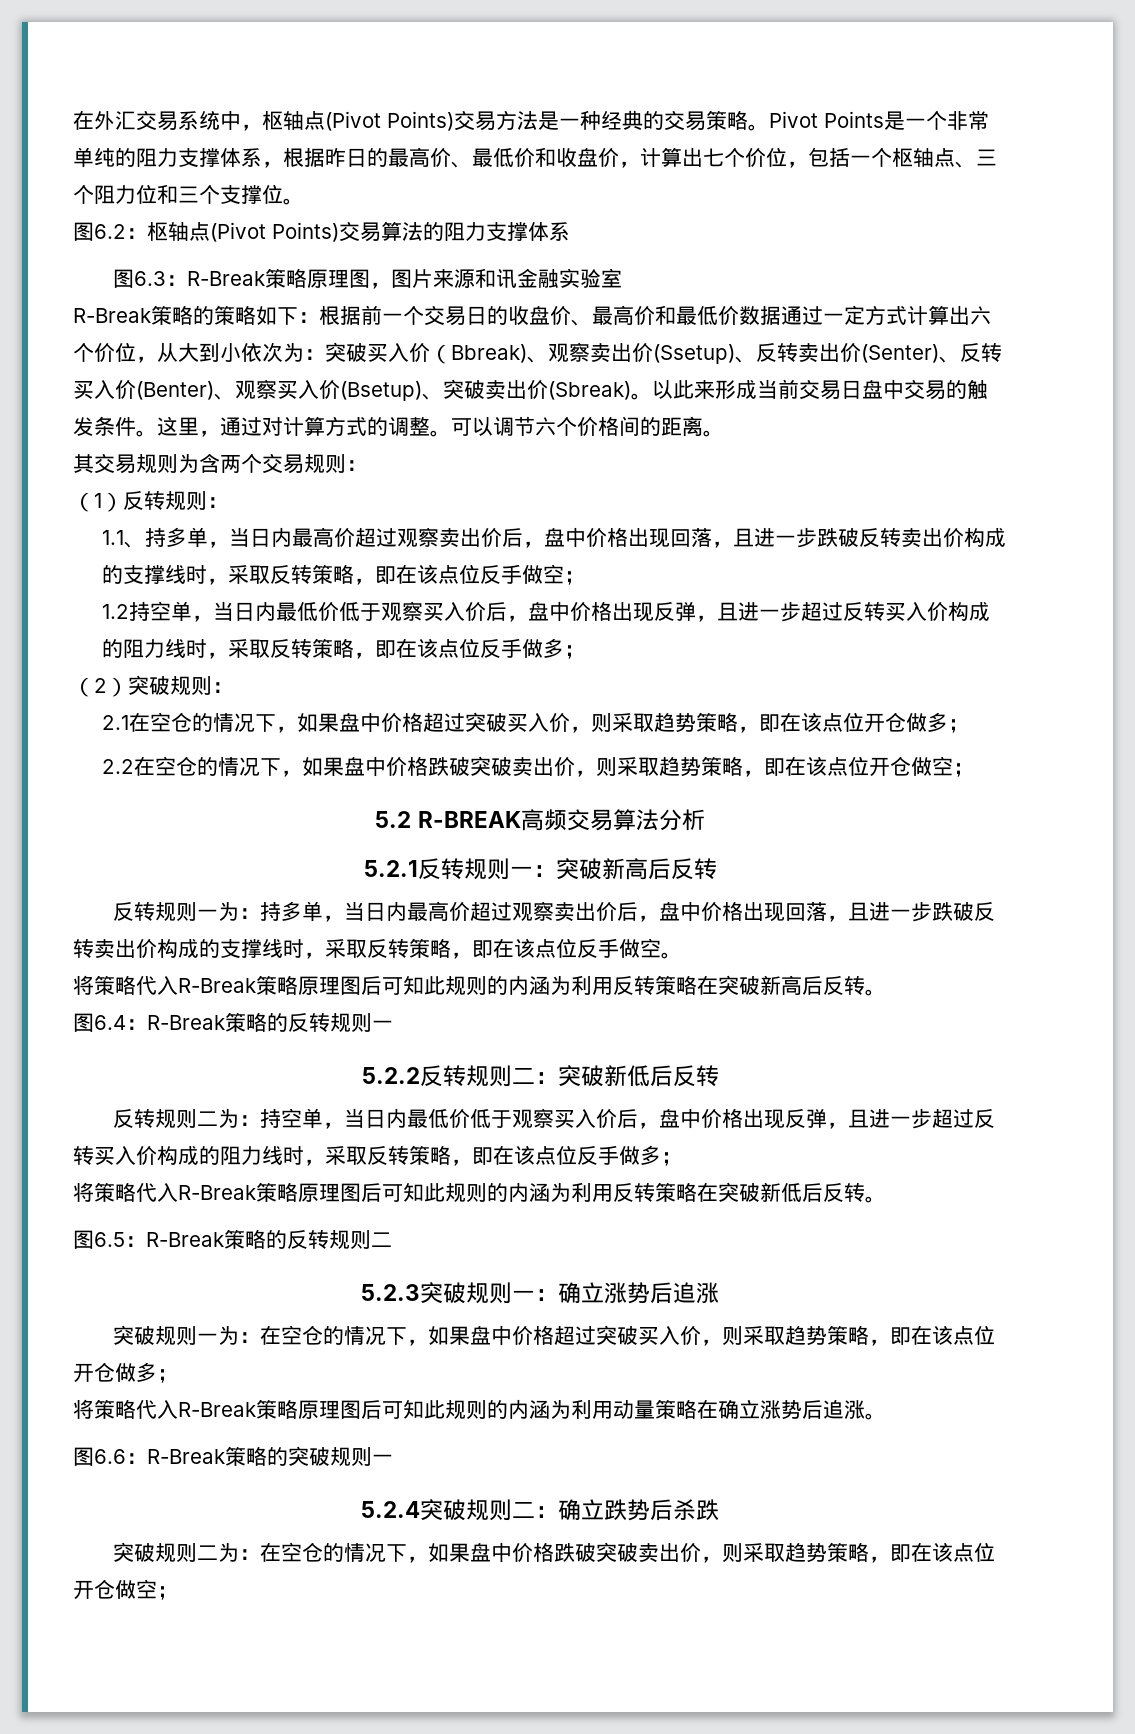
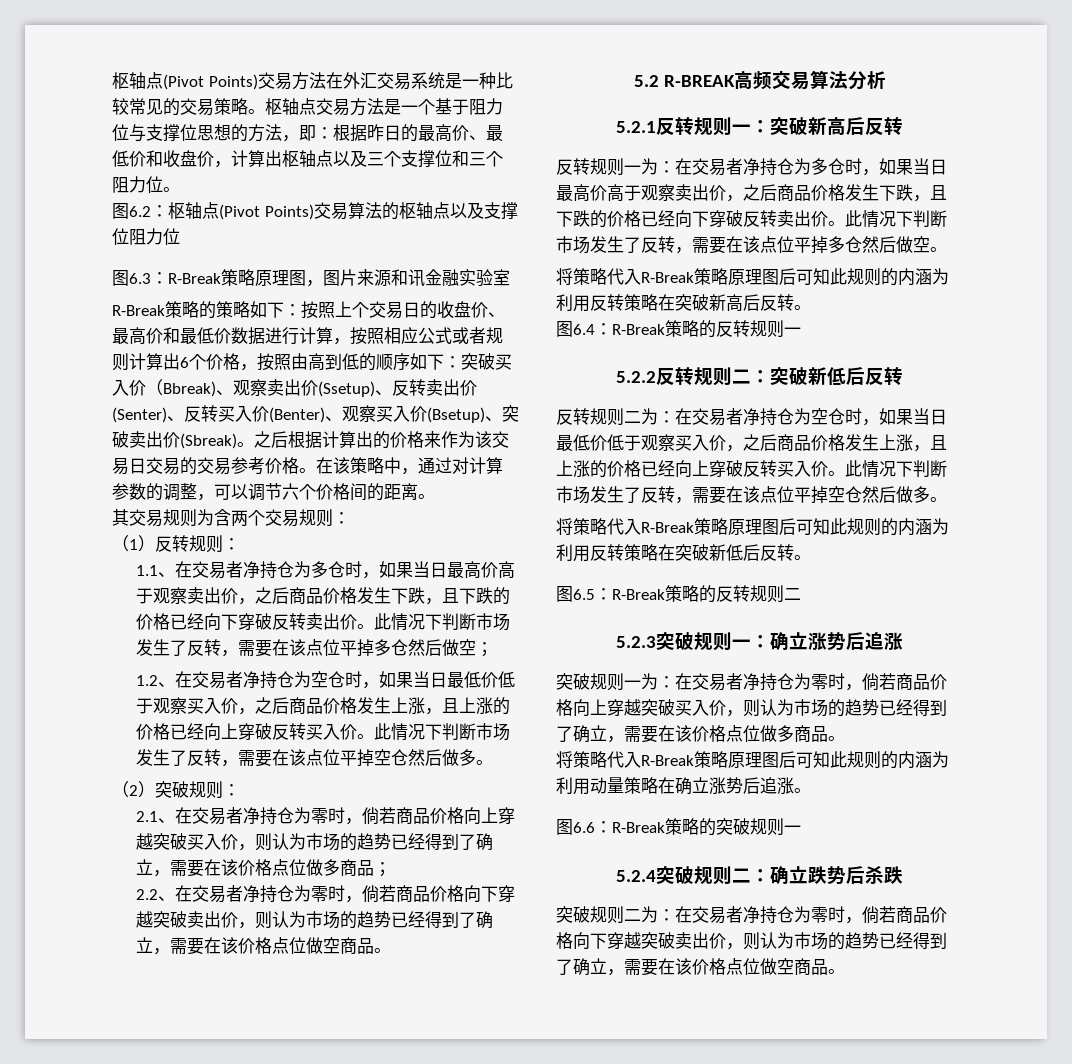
[73,110,262,131] 在外汇交易系统中， -> (112, 80) none
[538,110,989,131] [73,147,283,168] 是一种经典的交易策略。Pivot Points是一个非常单纯的阻力支撑体系， -> [325,72,513,90] [112,98,503,116] [112,124,333,142] 在外汇交易系统是一种比较常见的交易策略。枢轴点交易方法是一个基于阻力位与支撑位思想的方法，即：
[703,147,997,168] [73,184,262,204] 七个价位，包括一个枢轴点、三个阻力位和三个支撑 -> [282,150,503,167] [112,176,146,193] 枢轴点以及三个支撑位和三个阻力
[444,222,570,241] 阻力支撑体系 -> [398,202,518,219] [112,228,180,245] 枢轴点以及支撑位阻力位
[319,305,403,325] 根据前一 -> [301,301,352,319] 按照上
[781,305,991,326] [73,342,304,363] 通过一定方式计算出六个价位，从大到小依次为 -> [265,327,503,345] [112,353,444,371] 进行计算，按照相应公式或者规则计算出6个价格，按照由高到低的顺序如下
[652,379,988,400] [73,416,451,437] 以此来形成当前交易日盘中交易的触发条件。这里，通过对计算方式的调整。 -> [254,431,509,449] [112,457,503,475] [112,483,214,501] 之后根据计算出的价格来作为该交易日交易的交易参考价格。在该策略中，通过对计算参数的调整，
[145,527,1007,548] [102,564,586,585] [102,601,991,622] [102,638,586,659] 持多单，当日内最高价超过观察卖出价后，盘中价格出现回落，且进一步跌破反转卖出价构成的支撑线时，采取反转策略，即在该点位反手做空； // 1.2持空单，当日内最低价低于观察买入价后，盘中价格出现反弹，且进一步超过反转买入价构成的阻力线时，采取反转策略，即在该点位反手做多； -> [175,561,516,579] [136,587,511,605] [136,613,511,631] [136,639,494,657] [136,671,516,689] [136,697,511,715] [136,723,511,741] [136,749,494,767] 在交易者净持仓为多仓时，如果当日最高价高于观察卖出价，之后商品价格发生下跌，且下跌的价格已经向下穿破反转卖出价。此情况下判断市场发生了反转，需要在该点位平掉多仓然后做空； // 1.2、在交易者净持仓为空仓时，如果当日最低价低于观察买入价，之后商品价格发生上涨，且上涨的价格已经向上穿破反转买入价。此情况下判断市场发生了反转，需要在该点位平掉空仓然后做多。
[129,712,970,733] [102,756,975,777] 在空仓的情况下，如果盘中价格超过突破买入价，则采取趋势策略，即在该点位开仓做多； // 2.2在空仓的情况下，如果盘中价格跌破突破卖出价，则采取趋势策略，即在该点位开仓做空； -> [158,807,516,825] [136,833,494,851] [136,859,392,877] [136,885,516,903] [136,911,494,929] [136,937,392,955] 、在交易者净持仓为零时，倘若商品价格向上穿越突破买入价，则认为市场的趋势已经得到了确立，需要在该价格点位做多商品； // 2.2、在交易者净持仓为零时，倘若商品价格向下穿越突破卖出价，则认为市场的趋势已经得到了确立，需要在该价格点位做空商品。
[259,901,995,922] [73,938,619,959] 持多单，当日内最高价超过观察卖出价后，盘中价格出现回落，且进一步跌破反转卖出价构成的支撑线时，采取反转策略，即在该点位反手 -> [675,158,947,176] [556,184,947,202] [556,210,947,228] [556,236,896,254] 在交易者净持仓为多仓时，如果当日最高价高于观察卖出价，之后商品价格发生下跌，且下跌的价格已经向下穿破反转卖出价。此情况下判断市场发生了反转，需要在该点位平掉多仓然后
[259,1108,995,1129] [73,1145,682,1166] 持空单，当日内最低价低于观察买入价后，盘中价格出现反弹，且进一步超过反转买入价构成的阻力线时，采取反转策略，即在该点位反手做多； -> [675,408,947,426] [556,434,947,452] [556,460,947,478] [556,486,947,504] 在交易者净持仓为空仓时，如果当日最低价低于观察买入价，之后商品价格发生上涨，且上涨的价格已经向上穿破反转买入价。此情况下判断市场发生了反转，需要在该点位平掉空仓然后做多。
[280,1325,995,1346] [73,1362,178,1383] 空仓的情况下，如果盘中价格超过突破买入价，则采取趋势策略，即在该点位开仓做多； -> [692,673,947,691] [556,699,947,717] [556,725,845,743] 交易者净持仓为零时，倘若商品价格向上穿越突破买入价，则认为市场的趋势已经得到了确立，需要在该价格点位做多商品。
[280,1542,995,1563] [73,1579,178,1600] 空仓的情况下，如果盘中价格跌破突破卖出价，则采取趋势策略，即在该点位开仓做空； -> [692,906,947,924] [556,932,947,950] [556,958,845,976] 交易者净持仓为零时，倘若商品价格向下穿越突破卖出价，则认为市场的趋势已经得到了确立，需要在该价格点位做空商品。

